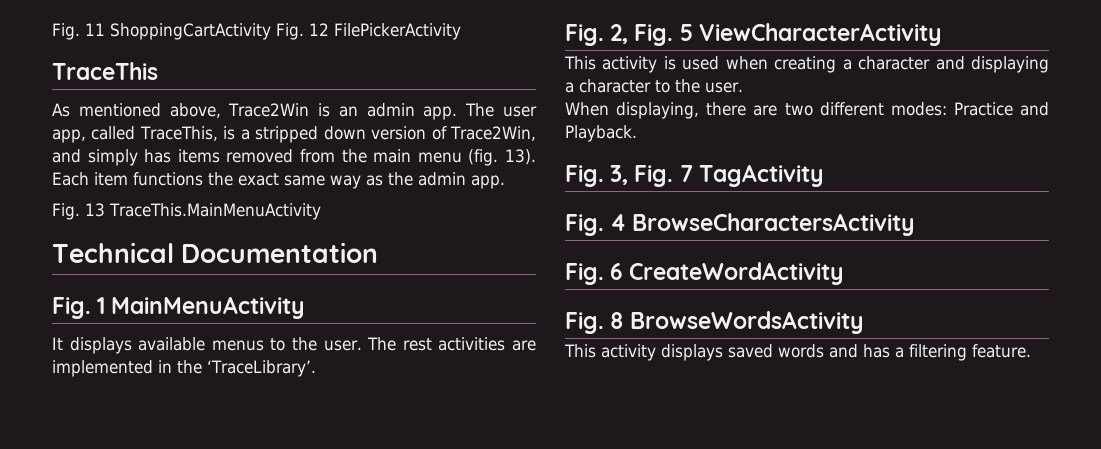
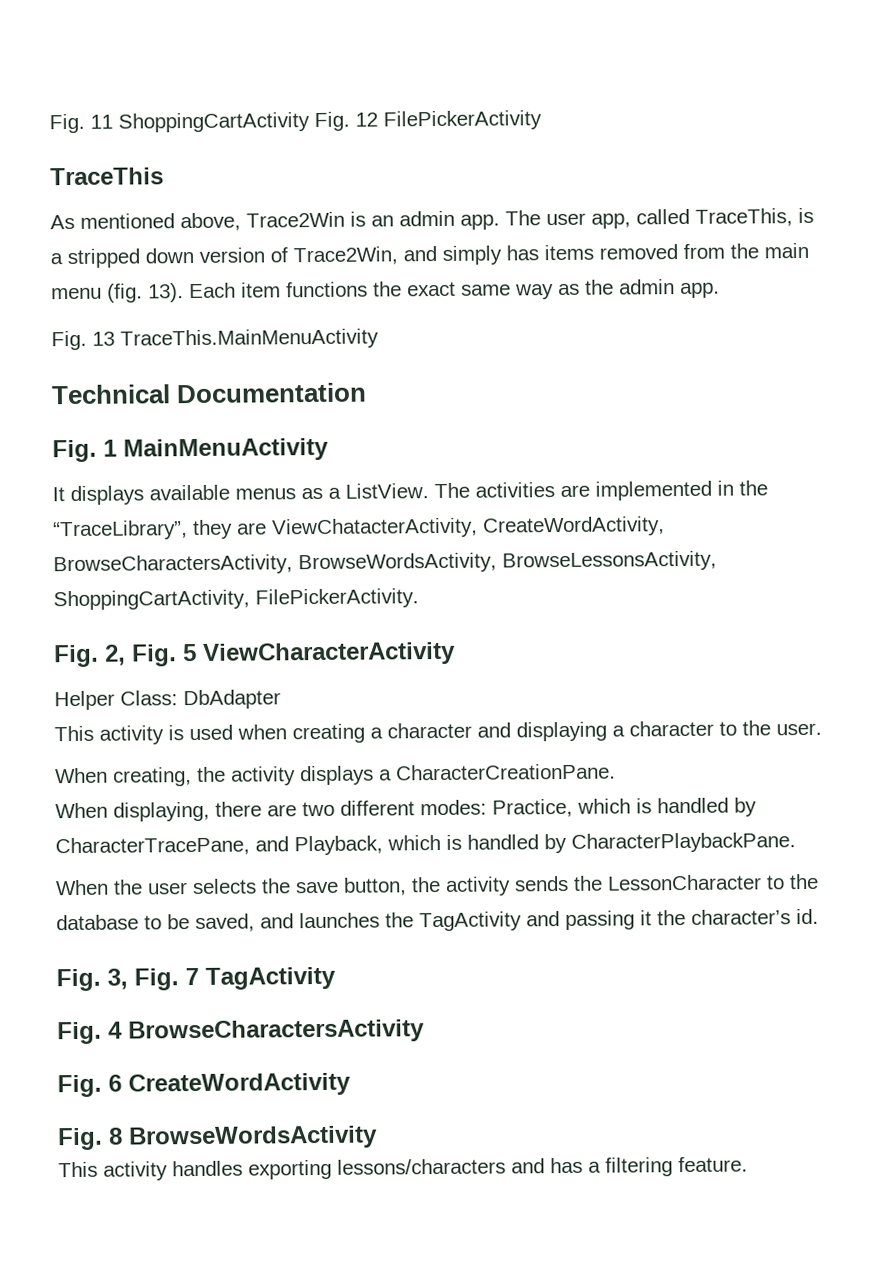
[270,337,432,351] to the user. The rest -> [301,482,470,500] as a ListView. The
[207,360,316,377] ‘TraceLibrary’. -> [53,516,665,541] [53,550,717,576] [53,588,419,611] “TraceLibrary”, they are ViewChatacterActivity, CreateWordActivity, BrowseCharactersActivity, BrowseWordsActivity, BrowseLessonsActivity, ShoppingCartActivity, FilePickerActivity.
(942, 34) none -> [54,689,281,711] // Helper Class: DbAdapter
(743, 87) none -> [55,763,616,787] // When creating, the activity displays a CharacterCreationPane.
[953,102,1049,116] [565,125,637,142] Practice and Playback. -> [492,797,757,818] [55,832,796,857] [55,873,819,896] [56,908,819,933] Practice, which is handled by CharacterTracePane, and Playback, which is handled by CharacterPlaybackPane. // When the user selects the save button, the activity sends the LessonCharacter to the database to be saved, and launches the TagActivity and passing it the character’s id.
[661,344,824,361] displays saved words -> [172,1158,506,1180] handles exporting lessons/characters

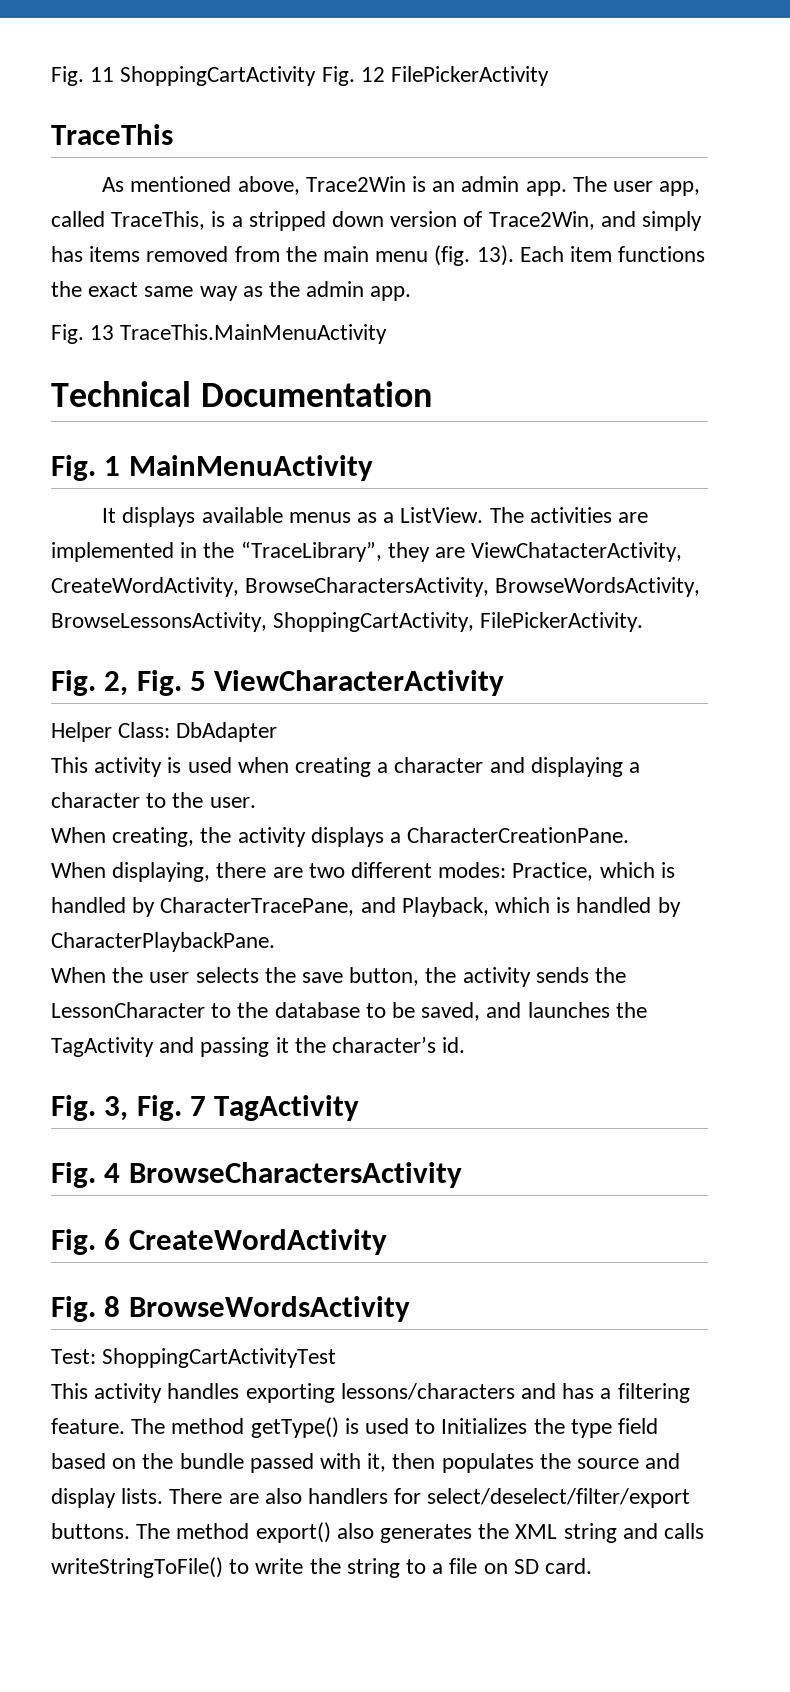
(378, 1137) none -> [51,1348,337,1368] // Test: ShoppingCartActivityTest
(748, 1164) none -> [131,1417,659,1438] [51,1453,681,1473] [51,1488,691,1508] [51,1522,705,1543] [51,1557,593,1578] The method getType() is used to Initializes the type field based on the bundle passed with it, then populates the source and display lists. There are also handlers for select/deselect/filter/export buttons. The method export() also generates the XML string and calls writeStringToFile() to write the string to a file on SD card.

